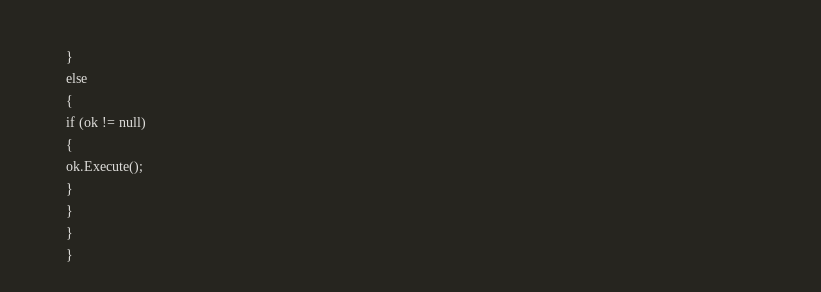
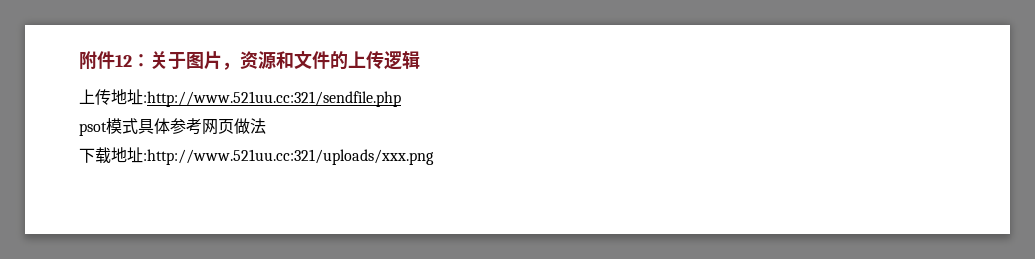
[66,51,73,64] [66,73,87,83] [66,95,73,108] [66,116,146,130] [66,139,73,152] [66,161,143,174] [66,183,73,196] [66,205,73,218] [66,227,73,240] [66,249,73,262] } // else // { // if (ok != null) // { // ok.Execute(); // } // } // } // } -> [79,51,420,70] [79,89,401,107] [79,118,266,136] [79,147,434,165] 附件12：关于图片，资源和文件的上传逻辑 // 上传地址:http://www.521uu.cc:321/sendfile.php // psot模式具体参考网页做法 // 下载地址:http://www.521uu.cc:321/uploads/xxx.png

